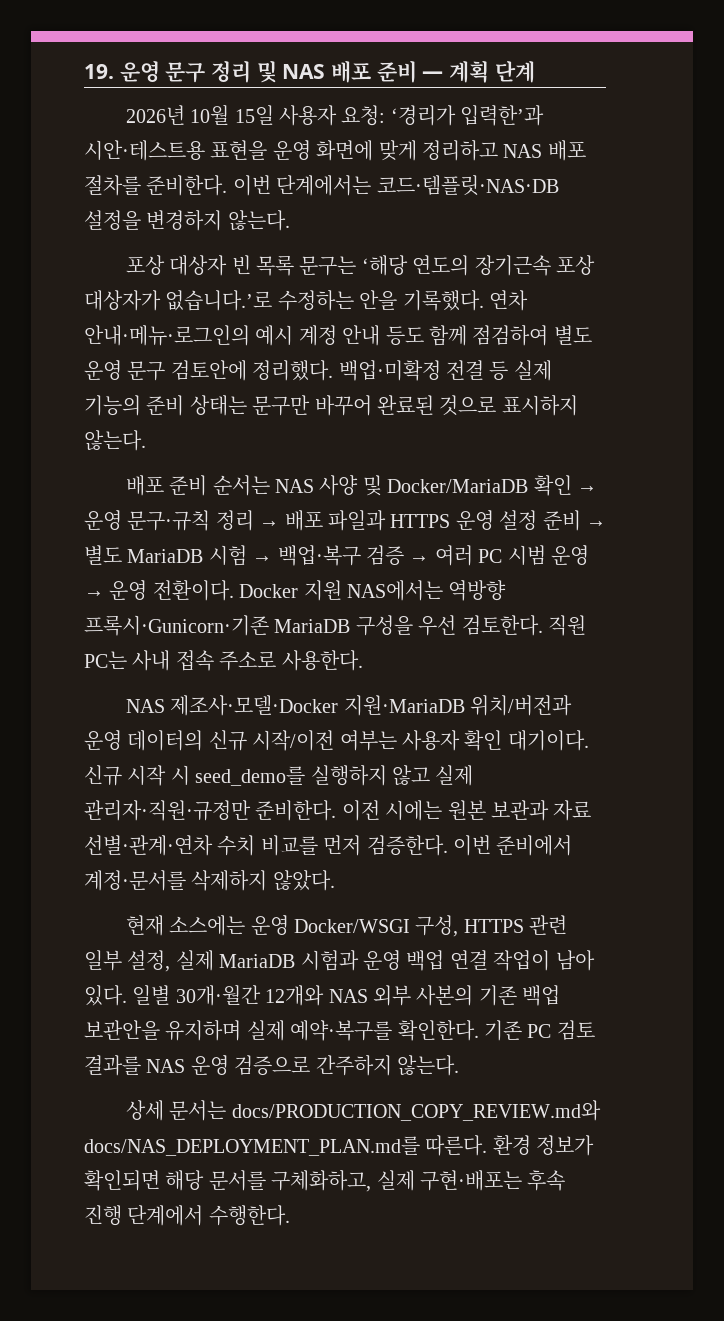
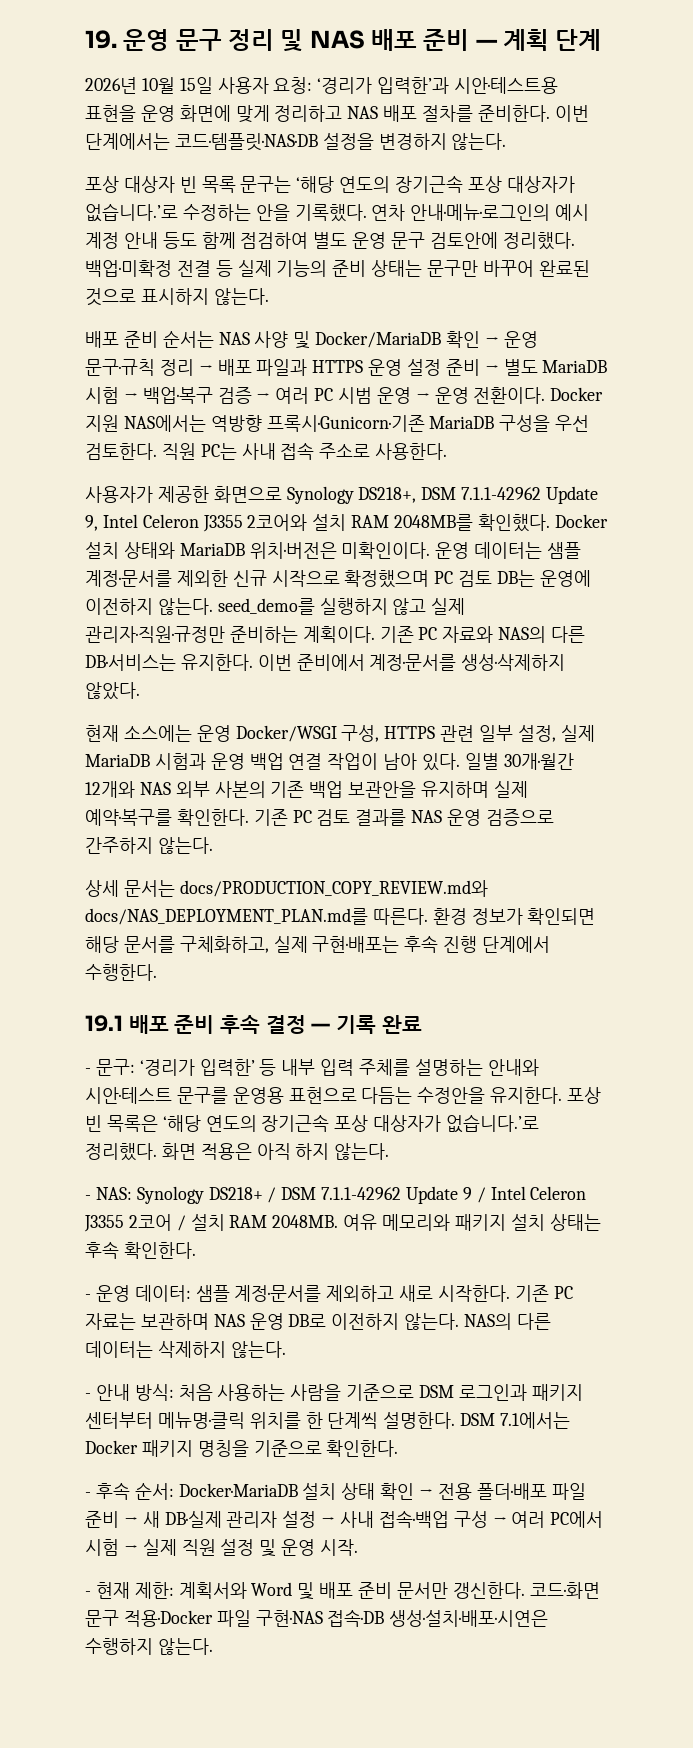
[125,695,572,716] [84,730,589,751] [84,765,190,786] NAS 제조사·모델·Docker 지원·MariaDB 위치/버전과 운영 데이터의 신규 시작/이전 여부는 사용자 확인 대기이다. 신규 시작 시 -> [85,486,599,504] [85,514,608,532] [85,542,582,559] [85,570,591,588] [85,598,213,615] 사용자가 제공한 화면으로 Synology DS218+, DSM 7.1.1-42962 Update 9, Intel Celeron J3355 2코어와 설치 RAM 2048MB를 확인했다. Docker 설치 상태와 MariaDB 위치·버전은 미확인이다. 운영 데이터는 샘플 계정·문서를 제외한 신규 시작으로 확정했으며 PC 검토 DB는 운영에 이전하지 않는다.
[255,800,592,821] [84,835,448,856] 준비한다. 이전 시에는 원본 보관과 자료 선별·관계·연차 수치 비교를 먼저 검증한다. -> [229,626,586,643] [85,654,253,671] 준비하는 계획이다. 기존 PC 자료와 NAS의 다른 DB·서비스는 유지한다.
[191,870,268,891] 삭제하지 -> [461,654,566,671] 생성·삭제하지
(290, 1215) none -> [85,1015,422,1034] [85,1059,539,1076] [85,1087,602,1104] [85,1114,540,1133] [85,1143,390,1161] [85,1186,587,1204] [84,1214,601,1232] [85,1241,196,1259] [85,1285,573,1302] [85,1313,551,1330] [85,1341,286,1358] [85,1384,583,1401] [85,1412,571,1429] [85,1440,399,1457] [85,1482,586,1500] [85,1510,604,1528] [85,1539,359,1557] [85,1582,600,1600] [85,1609,549,1627] [85,1638,213,1655] // 19.1 배포 준비 후속 결정 — 기록 완료 // - 문구: ‘경리가 입력한’ 등 내부 입력 주체를 설명하는 안내와 시안·테스트 문구를 운영용 표현으로 다듬는 수정안을 유지한다. 포상 빈 목록은 ‘해당 연도의 장기근속 포상 대상자가 없습니다.’로 정리했다. 화면 적용은 아직 하지 않는다. // - NAS: Synology DS218+ / DSM 7.1.1-42962 Update 9 / Intel Celeron J3355 2코어 / 설치 RAM 2048MB. 여유 메모리와 패키지 설치 상태는 후속 확인한다. // - 운영 데이터: 샘플 계정·문서를 제외하고 새로 시작한다. 기존 PC 자료는 보관하며 NAS 운영 DB로 이전하지 않는다. NAS의 다른 데이터는 삭제하지 않는다. // - 안내 방식: 처음 사용하는 사람을 기준으로 DSM 로그인과 패키지 센터부터 메뉴명·클릭 위치를 한 단계씩 설명한다. DSM 7.1에서는 Docker 패키지 명칭을 기준으로 확인한다. // - 후속 순서: Docker·MariaDB 설치 상태 확인 → 전용 폴더·배포 파일 준비 → 새 DB·실제 관리자 설정 → 사내 접속·백업 구성 → 여러 PC에서 시험 → 실제 직원 설정 및 운영 시작. // - 현재 제한: 계획서와 Word 및 배포 준비 문서만 갱신한다. 코드·화면 문구 적용·Docker 파일 구현·NAS 접속·DB 생성·설치·배포·시연은 수행하지 않는다.

